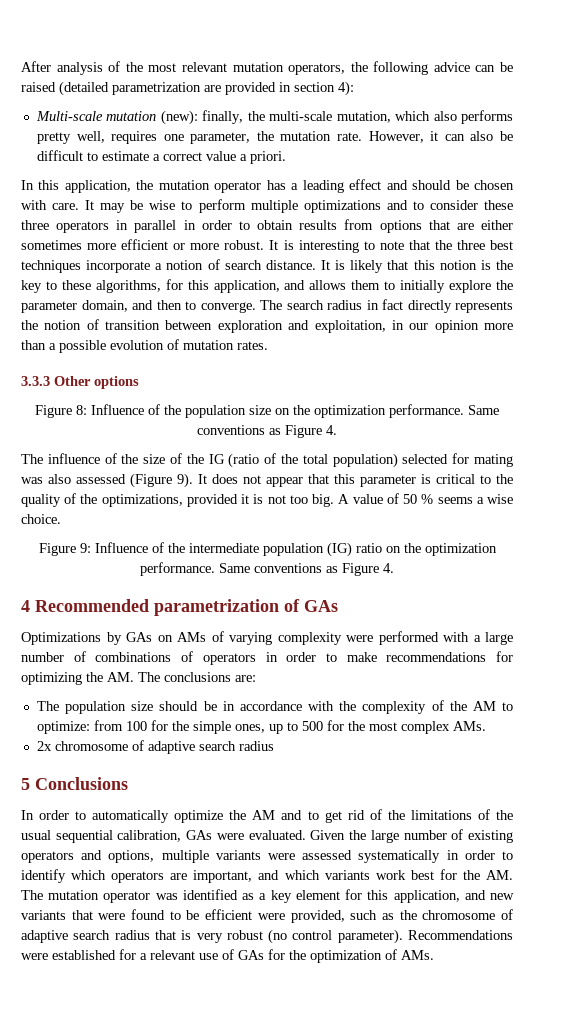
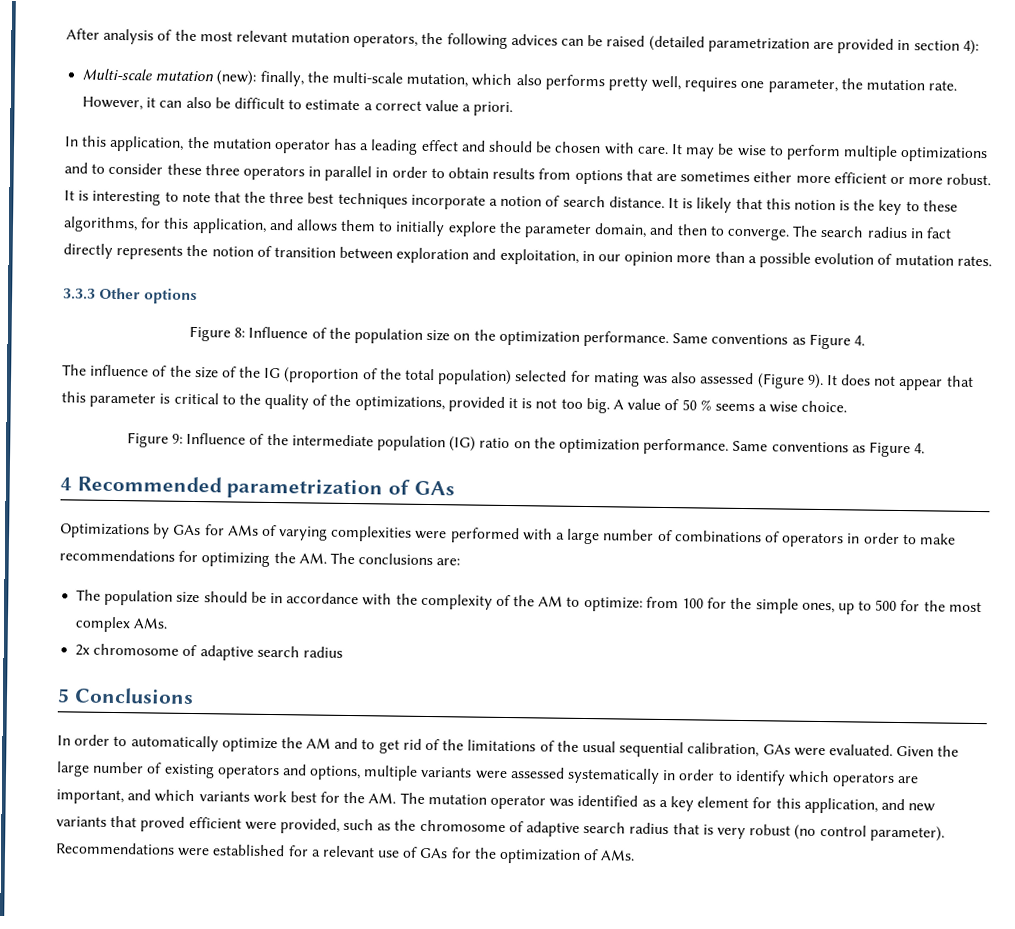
[433,62,470,72] advice -> [510,34,558,46] advices
[480,220,513,230] [21,240,82,250] either sometimes -> [680,171,793,183] sometimes either
[228,453,260,468] (ratio -> [284,367,360,384] (proportion
[157,635,173,642] on -> [204,524,225,536] for
[277,632,342,645] complexity -> [331,525,413,542] complexities
[98,909,200,920] were found to be -> [140,816,186,832] proved

